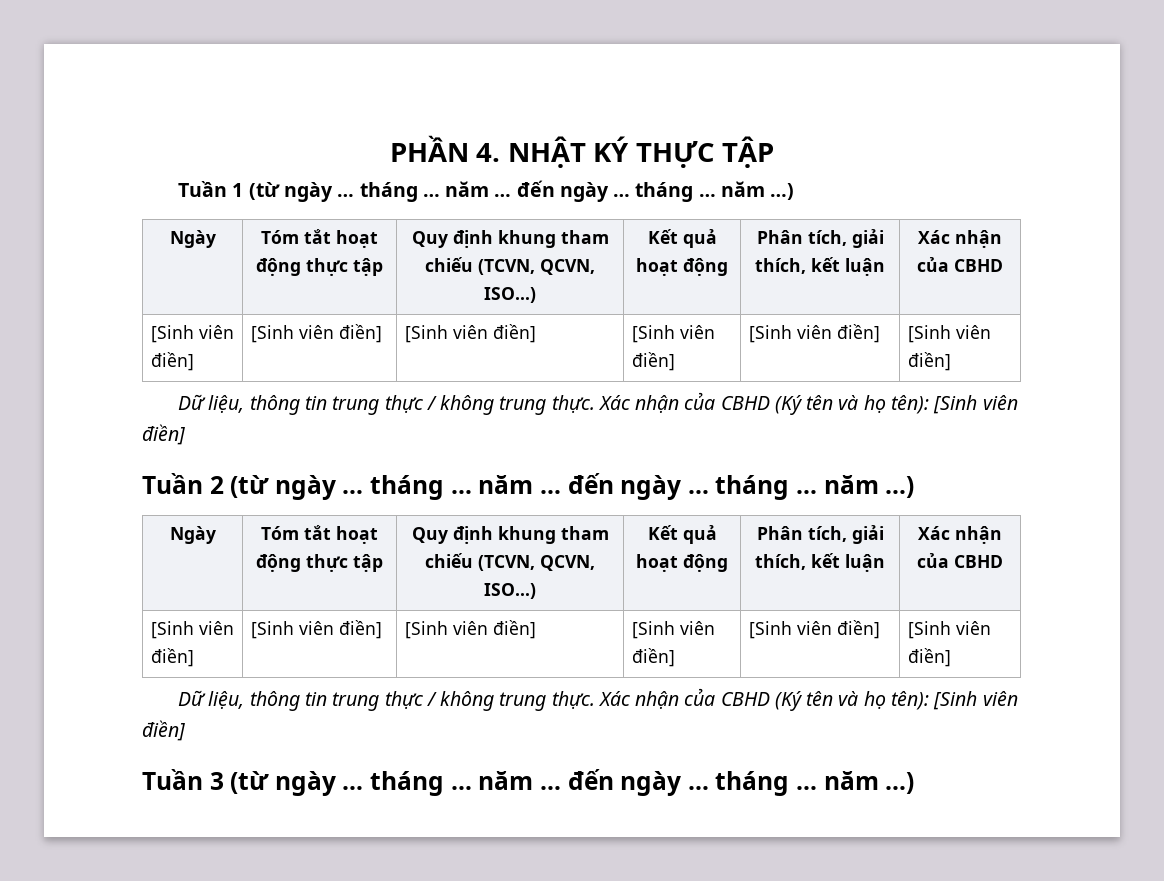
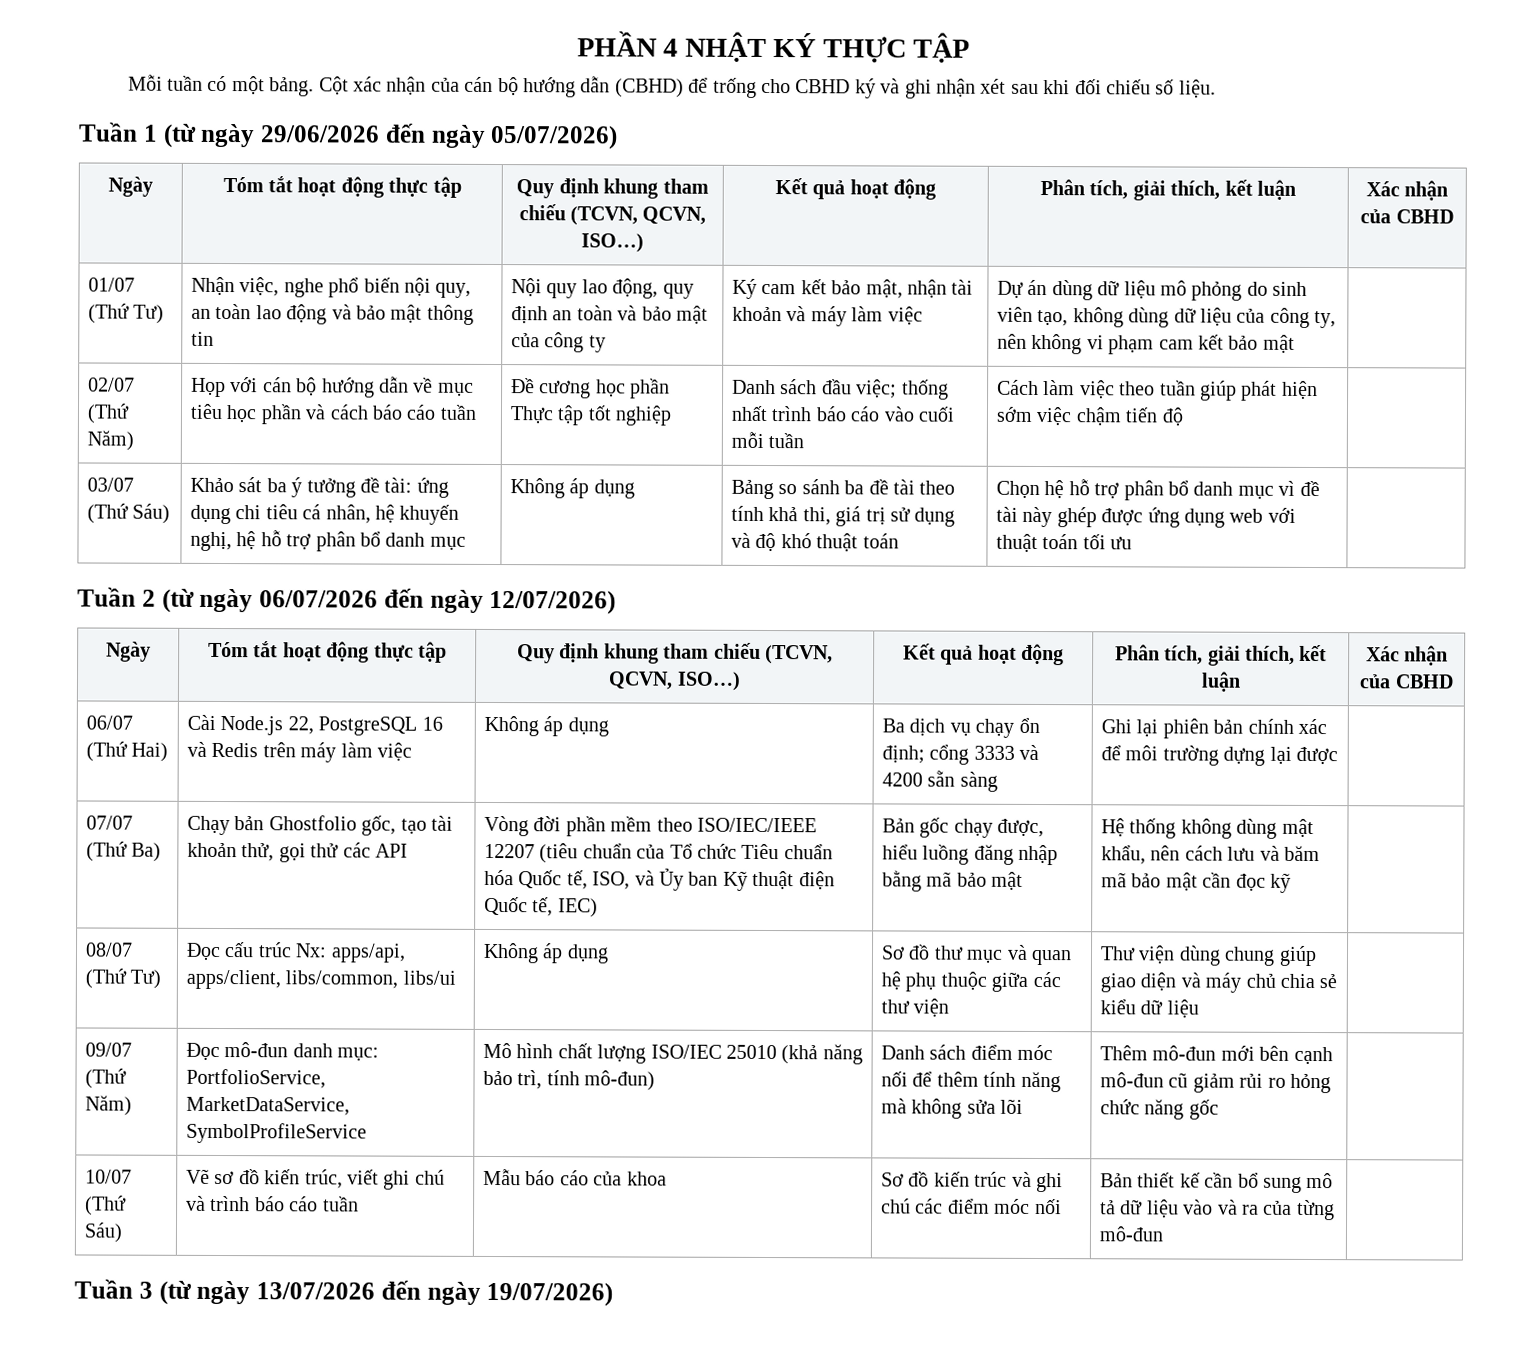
[476,143,501,162] 4. -> [663,38,679,57] 4
[178,180,795,202] Tuần 1 (từ ngày … tháng … năm … đến ngày … tháng … năm …) -> [127,74,1216,99] [78,122,619,150] Mỗi tuần có một bảng. Cột xác nhận của cán bộ hướng dẫn (CBHD) để trống cho CBHD ký và ghi nhận xét sau khi đối chiếu số liệu. // Tuần 1 (từ ngày 29/06/2026 đến ngày 05/07/2026)
[150,325,234,343] [150,352,194,371] [250,324,382,343] [404,324,536,343] [631,325,715,343] [631,352,675,371] [748,324,880,343] [907,325,991,343] [907,352,951,371] [178,392,1018,415] [142,424,185,445] [142,473,915,500] [Sinh viên điền] | [Sinh viên điền] | [Sinh viên điền] | [Sinh viên điền] | [Sinh viên điền] | [Sinh viên điền] // Dữ liệu, thông tin trung thực / không trung thực. Xác nhận của CBHD (Ký tên và họ tên): [Sinh viên điền] // Tuần 2 (từ ngày … tháng … năm … đến ngày … tháng … năm …) -> [88,277,136,292] [88,303,165,324] [191,276,472,298] [191,303,474,325] [191,331,215,346] [511,278,694,299] [511,305,709,324] [511,332,606,353] [732,278,974,299] [732,306,923,327] [997,279,1308,301] [997,306,1337,329] [997,333,1295,355] [88,377,136,392] [87,403,131,424] [87,430,135,451] [191,376,474,398] [190,403,477,425] [511,378,671,399] [510,405,673,426] [732,379,949,400] [731,405,956,422] [731,431,805,449] [997,379,1318,401] [996,406,1184,426] [87,477,135,492] [87,503,171,524] [190,477,449,498] [190,504,460,525] [190,530,466,552] [510,478,635,499] [731,479,956,500] [731,505,956,527] [731,532,899,552] [996,479,1320,501] [996,506,1296,528] [996,533,1133,552] [77,587,617,615] 01/07 (Thứ Tư) | Nhận việc, nghe phổ biến nội quy, an toàn lao động và bảo mật thông tin | Nội quy lao động, quy định an toàn và bảo mật của công ty | Ký cam kết bảo mật, nhận tài khoản và máy làm việc | Dự án dùng dữ liệu mô phỏng do sinh viên tạo, không dùng dữ liệu của công ty, nên không vi phạm cam kết bảo mật | // 02/07 (Thứ Năm) | Họp với cán bộ hướng dẫn về mục tiêu học phần và cách báo cáo tuần | Đề cương học phần Thực tập tốt nghiệp | Danh sách đầu việc; thống nhất trình báo cáo vào cuối mỗi tuần | Cách làm việc theo tuần giúp phát hiện sớm việc chậm tiến độ | // 03/07 (Thứ Sáu) | Khảo sát ba ý tưởng đề tài: ứng dụng chi tiêu cá nhân, hệ khuyến nghị, hệ hỗ trợ phân bổ danh mục | Không áp dụng | Bảng so sánh ba đề tài theo tính khả thi, giá trị sử dụng và độ khó thuật toán | Chọn hệ hỗ trợ phân bổ danh mục vì đề tài này ghép được ứng dụng web với thuật toán tối ưu | // Tuần 2 (từ ngày 06/07/2026 đến ngày 12/07/2026)
[150,621,234,639] [150,648,194,667] [250,620,382,639] [404,620,536,639] [631,621,715,639] [631,648,675,667] [748,620,880,639] [907,621,991,639] [907,648,951,667] [178,688,1018,711] [142,720,185,741] [142,769,915,796] [Sinh viên điền] | [Sinh viên điền] | [Sinh viên điền] | [Sinh viên điền] | [Sinh viên điền] | [Sinh viên điền] // Dữ liệu, thông tin trung thực / không trung thực. Xác nhận của CBHD (Ký tên và họ tên): [Sinh viên điền] // Tuần 3 (từ ngày … tháng … năm … đến ngày … tháng … năm …) -> [86,715,134,730] [86,741,169,762] [187,714,443,736] [187,741,413,763] [484,715,609,737] [882,717,1040,738] [882,744,1040,765] [882,770,998,792] [1101,718,1328,739] [1101,745,1339,766] [86,815,134,830] [86,841,162,862] [187,815,454,836] [187,842,409,863] [484,815,818,837] [484,843,833,864] [484,868,835,891] [484,896,598,918] [882,817,1045,838] [882,844,1059,866] [882,870,1024,892] [1101,818,1314,839] [1101,845,1321,865] [1101,872,1292,893] [85,942,134,957] [85,968,162,989] [186,942,406,963] [186,969,456,990] [483,942,609,964] [881,944,1073,966] [881,971,1061,992] [881,998,950,1017] [1100,945,1317,967] [1100,972,1338,993] [1100,999,1199,1018] [85,1042,133,1057] [85,1068,128,1089] [85,1095,133,1116] [186,1042,380,1061] [186,1068,327,1089] [186,1096,351,1116] [186,1122,368,1144] [483,1042,863,1065] [483,1070,656,1091] [881,1044,1054,1061] [881,1071,1061,1093] [881,1098,1024,1119] [1100,1045,1333,1065] [1100,1072,1332,1094] [1100,1099,1219,1120] [85,1169,133,1184] [85,1195,128,1216] [84,1222,124,1243] [186,1168,445,1190] [186,1195,359,1212] [483,1168,667,1186] [881,1171,1064,1193] [881,1198,1062,1215] [1100,1172,1334,1193] [1100,1199,1335,1221] [1099,1226,1164,1242] [74,1279,614,1307] 06/07 (Thứ Hai) | Cài Node.js 22, PostgreSQL 16 và Redis trên máy làm việc | Không áp dụng | Ba dịch vụ chạy ổn định; cổng 3333 và 4200 sẵn sàng | Ghi lại phiên bản chính xác để môi trường dựng lại được | // 07/07 (Thứ Ba) | Chạy bản Ghostfolio gốc, tạo tài khoản thử, gọi thử các API | Vòng đời phần mềm theo ISO/IEC/IEEE 12207 (tiêu chuẩn của Tổ chức Tiêu chuẩn hóa Quốc tế, ISO, và Ủy ban Kỹ thuật điện Quốc tế, IEC) | Bản gốc chạy được, hiểu luồng đăng nhập bằng mã bảo mật | Hệ thống không dùng mật khẩu, nên cách lưu và băm mã bảo mật cần đọc kỹ | // 08/07 (Thứ Tư) | Đọc cấu trúc Nx: apps/api, apps/client, libs/common, libs/ui | Không áp dụng | Sơ đồ thư mục và quan hệ phụ thuộc giữa các thư viện | Thư viện dùng chung giúp giao diện và máy chủ chia sẻ kiểu dữ liệu | // 09/07 (Thứ Năm) | Đọc mô-đun danh mục: PortfolioService, MarketDataService, SymbolProfileService | Mô hình chất lượng ISO/IEC 25010 (khả năng bảo trì, tính mô-đun) | Danh sách điểm móc nối để thêm tính năng mà không sửa lõi | Thêm mô-đun mới bên cạnh mô-đun cũ giảm rủi ro hỏng chức năng gốc | // 10/07 (Thứ Sáu) | Vẽ sơ đồ kiến trúc, viết ghi chú và trình báo cáo tuần | Mẫu báo cáo của khoa | Sơ đồ kiến trúc và ghi chú các điểm móc nối | Bản thiết kế cần bổ sung mô tả dữ liệu vào và ra của từng mô-đun | // Tuần 3 (từ ngày 13/07/2026 đến ngày 19/07/2026)

